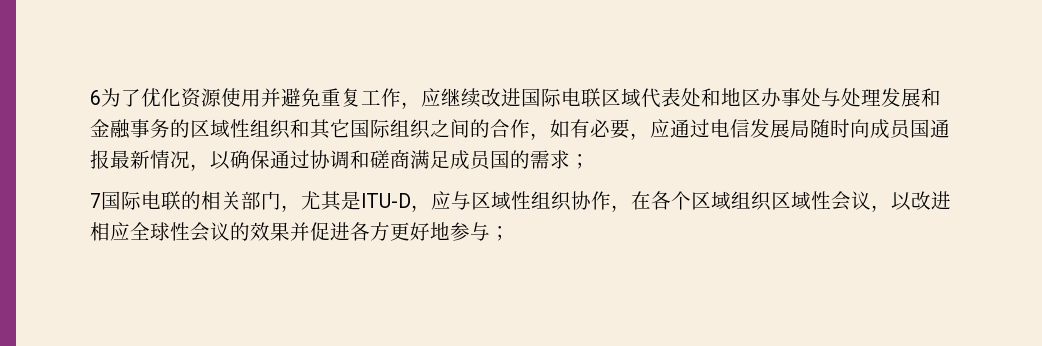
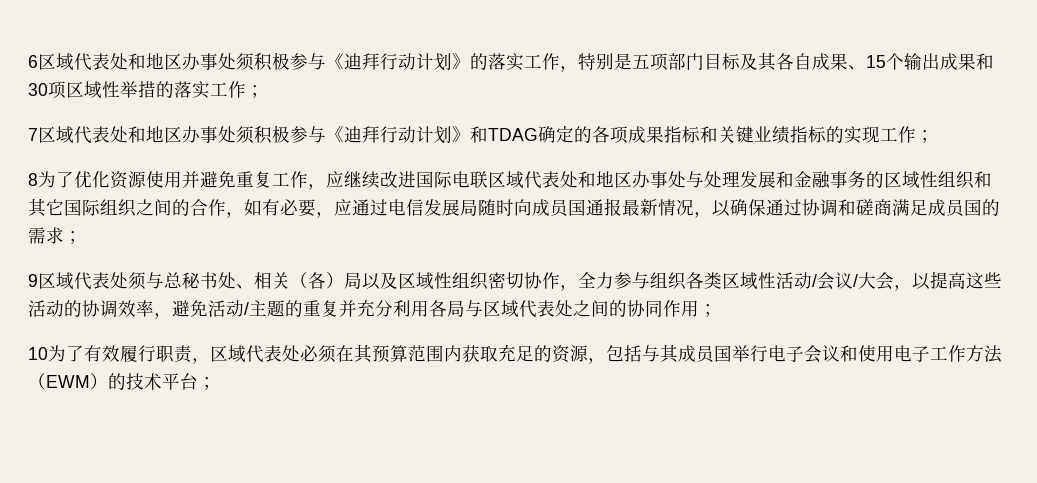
(101, 97) none -> [38,52,994,72] [28,81,264,99] [28,125,934,144] [28,173,38,186] 区域代表处和地区办事处须积极参与《迪拜行动计划》的落实工作，特别是五项部门目标及其各自成果、15个输出成果和30项区域性举措的落实工作； // 7区域代表处和地区办事处须积极参与《迪拜行动计划》和TDAG确定的各项成果指标和关键业绩指标的实现工作； // 8
[90,191,951,212] [90,222,490,242] 7国际电联的相关部门，尤其是ITU-D，应与区域性组织协作，在各个区域组织区域性会议，以改进相应全球性会议的效果并促进各方更好地参与 -> [28,271,1002,291] [28,299,717,319] [28,344,1002,364] [28,373,198,390] 9区域代表处须与总秘书处、相关（各）局以及区域性组织密切协作，全力参与组织各类区域性活动/会议/大会，以提高这些活动的协调效率，避免活动/主题的重复并充分利用各局与区域代表处之间的协同作用； // 10为了有效履行职责，区域代表处必须在其预算范围内获取充足的资源，包括与其成员国举行电子会议和使用电子工作方法（EWM）的技术平台

